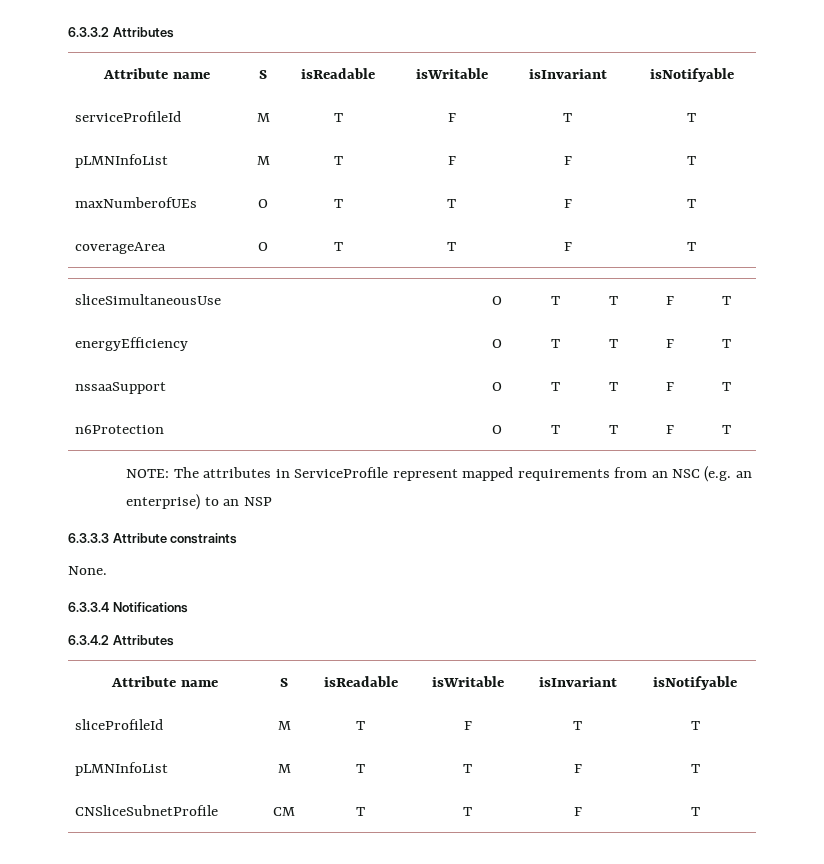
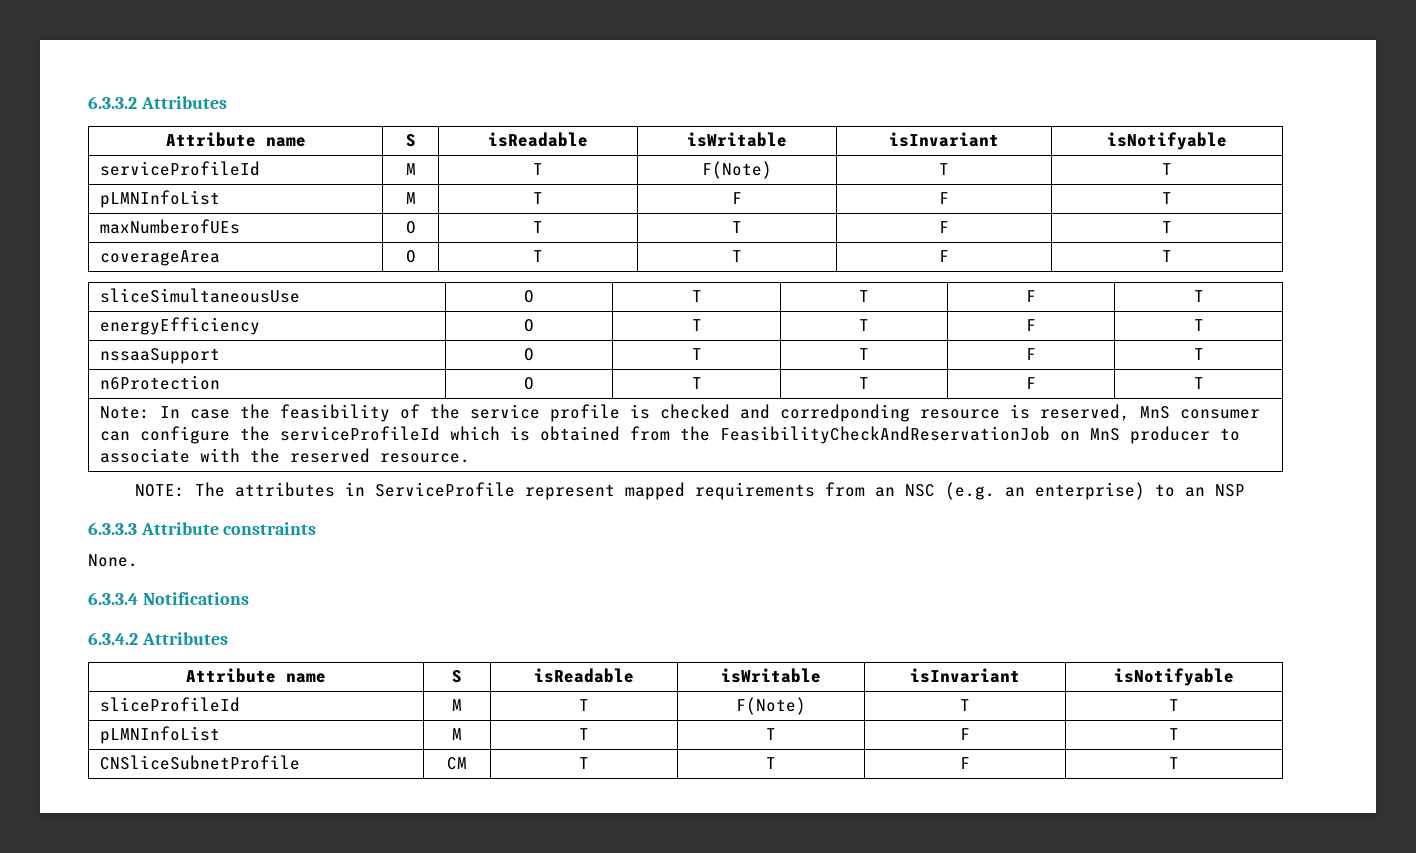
[447,113,456,122] F -> [702,161,772,179] F(Note)
(731, 429) none -> [100,404,1261,422] [100,426,1241,444] [100,448,471,463] // Note: In case the feasibility of the service profile is checked and corredponding resource is reserved, MnS consumer can configure the serviceProfileId which is obtained from the FeasibilityCheckAndReservationJob on MnS producer to associate with the reserved resource.
[463,721,472,730] F -> [736,697,806,715] F(Note)

